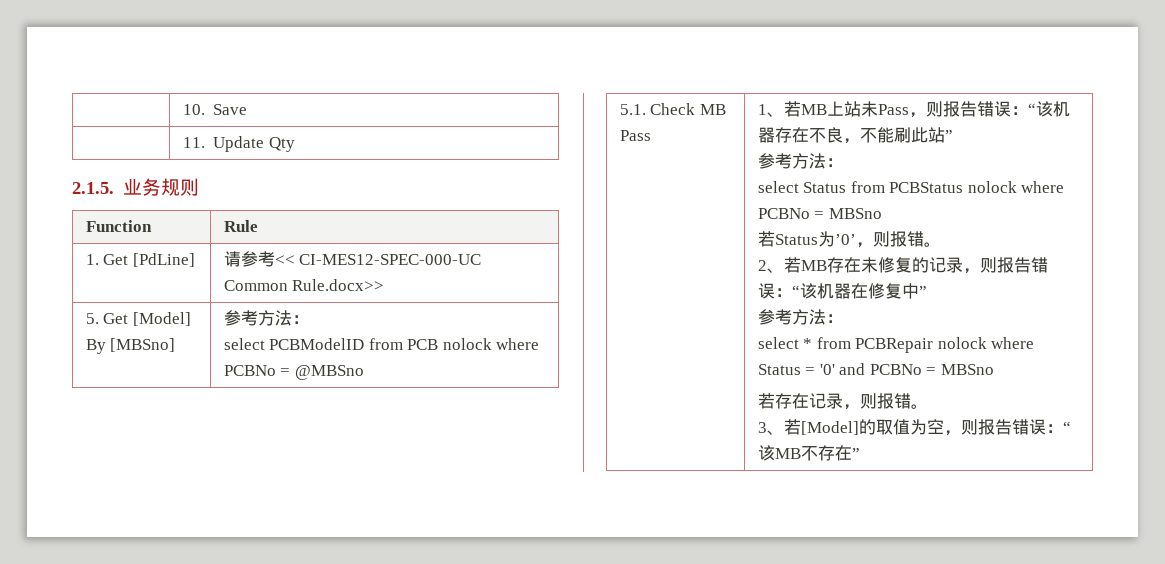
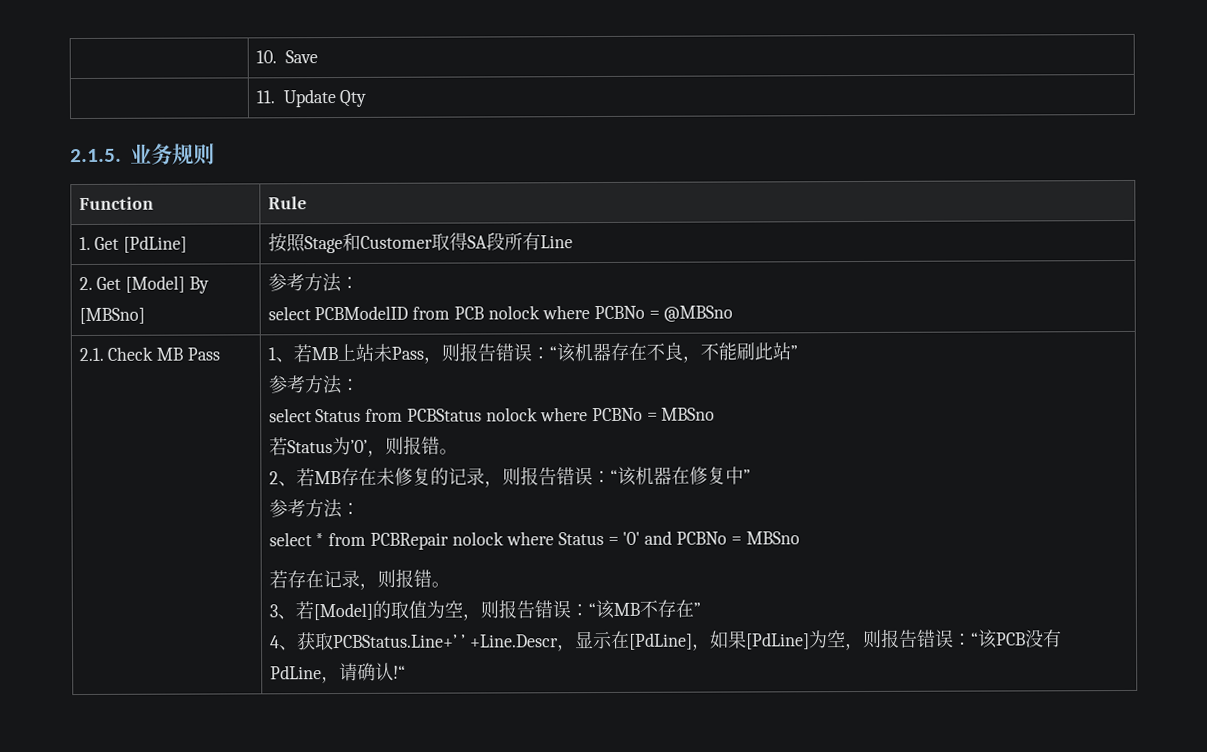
[223,251,482,267] [223,279,385,291] [85,313,99,324] 请参考<< CI-MES12-SPEC-000-UC Common Rule.docx>> // 5. -> [267,232,573,254] [78,276,93,291] 按照Stage和Customer取得SA段所有Line // 2.
[619,104,646,115] 5.1. -> [78,347,104,362] 2.1.
(860, 453) none -> [268,628,1063,652] [269,662,406,684] // 4、获取PCBStatus.Line+’ ’ +Line.Descr，显示在[PdLine]，如果[PdLine]为空，则报告错误：“该PCB没有PdLine，请确认!“

